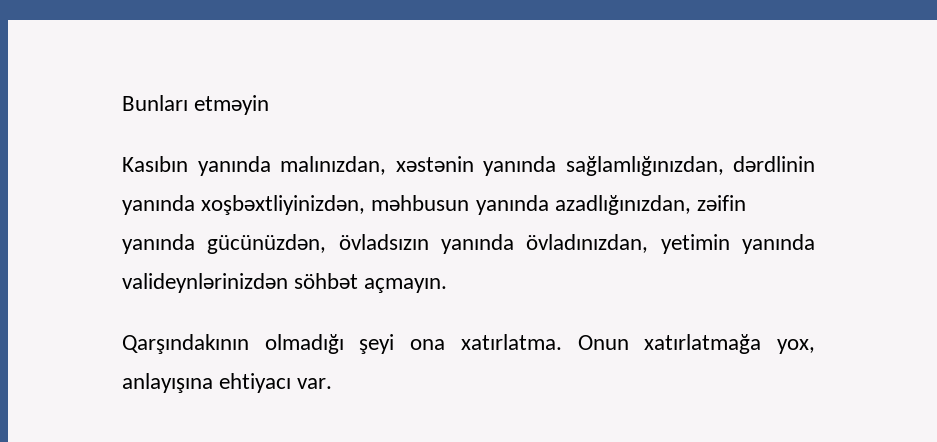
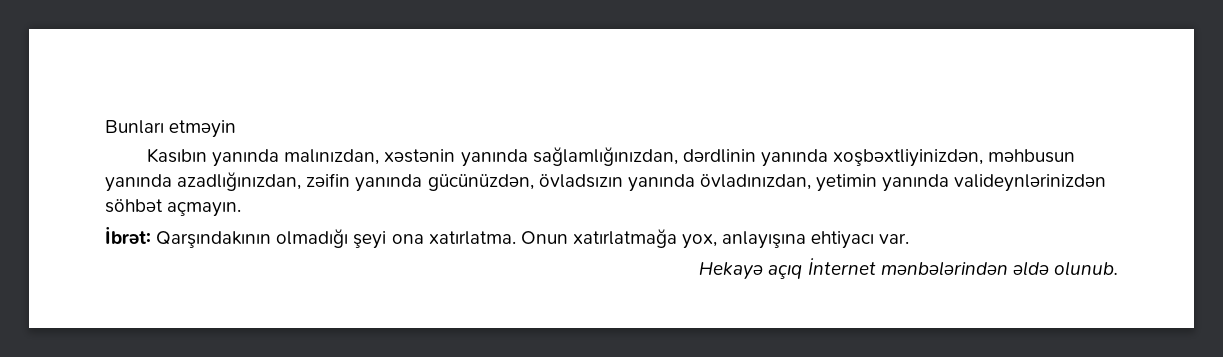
(448, 285) none -> [105,227,151,244] İbrət:
(333, 383) none -> [699,258,1118,280] // Hekayə açıq İnternet mənbələrindən əldə olunub.

